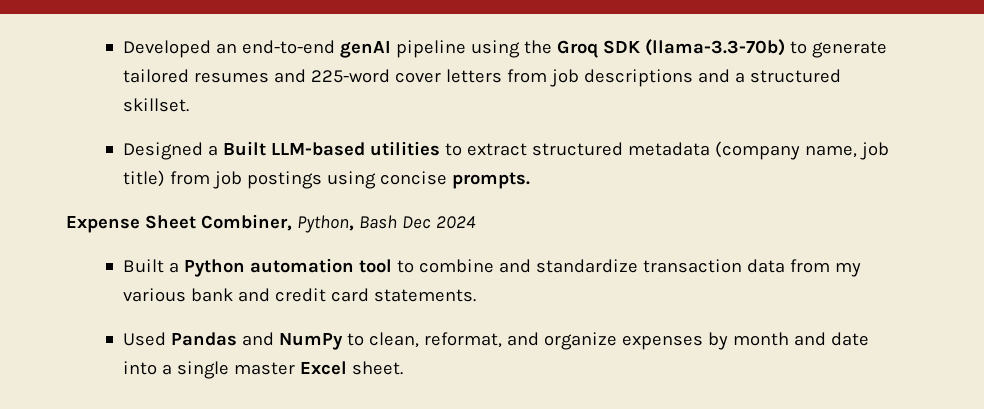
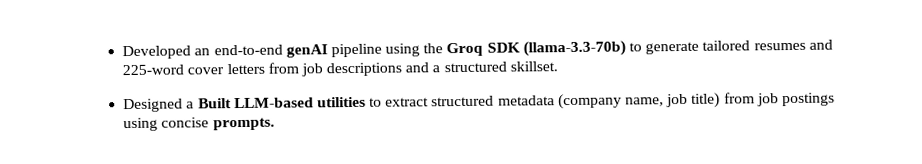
[66,214,476,233] [122,258,861,277] [122,288,476,302] [122,332,869,350] [122,361,403,379] // Expense Sheet Combiner, Python, Bash Dec 2024 // Built a Python automation tool to combine and standardize transaction data from my various bank and credit card statements. // Used Pandas and NumPy to clean, reformat, and organize expenses by month and date into a single master Excel sheet. -> (275, 124) none

